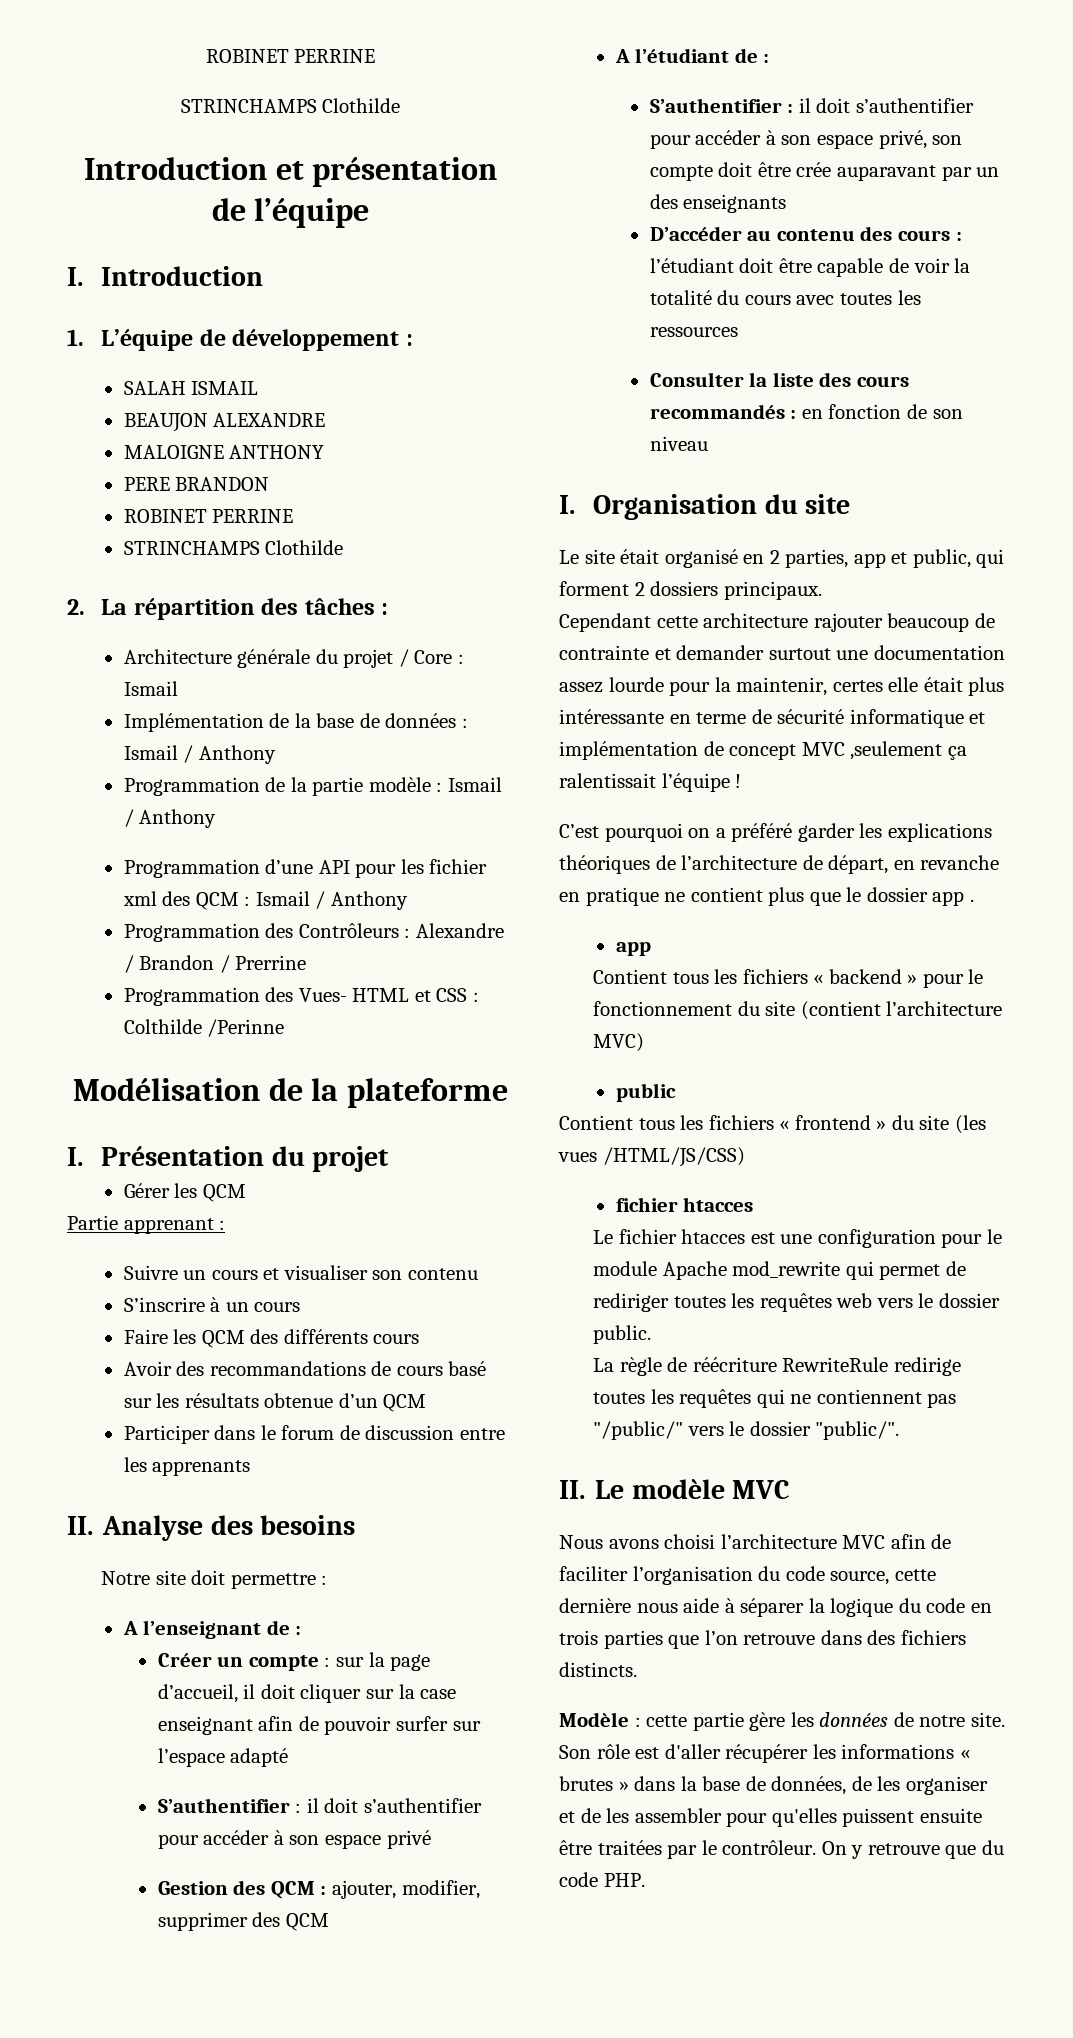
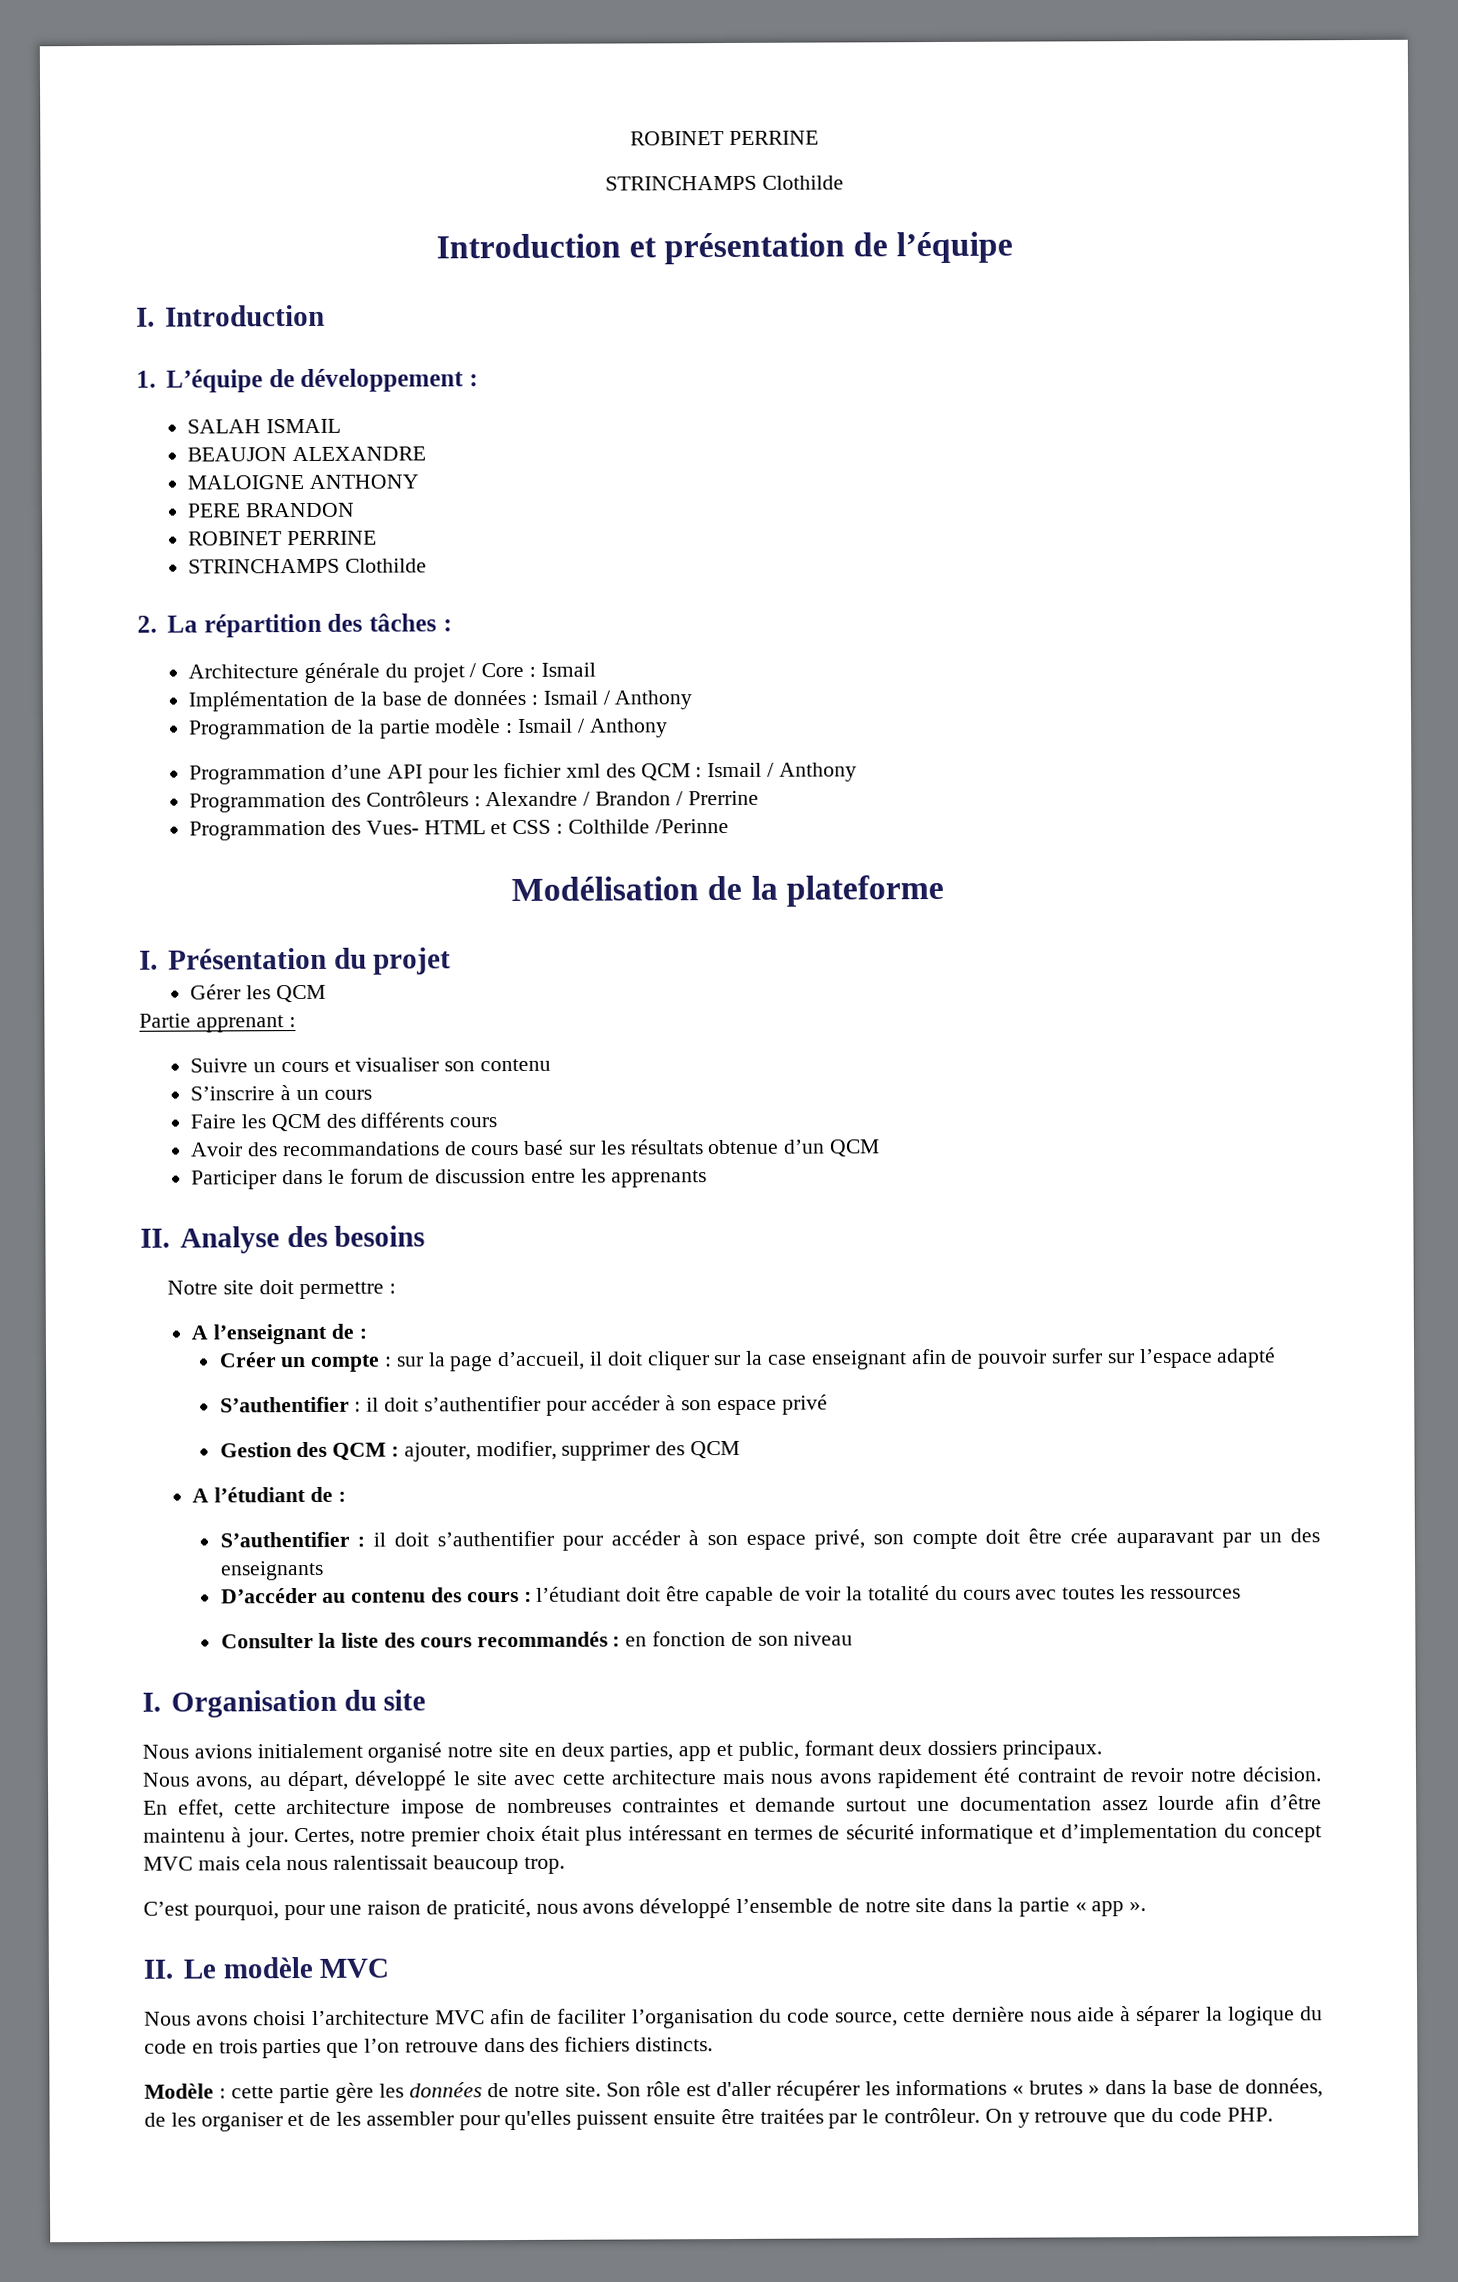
[559,549,780,568] Le site était organisé en 2 -> [142,1742,605,1763] Nous avions initialement organisé notre site en deux
[976,549,1005,568] [559,581,645,596] qui forment 2 -> [803,1740,923,1756] formant deux
[559,613,995,632] [559,645,765,660] Cependant cette architecture rajouter beaucoup de contrainte et demander -> [142,1766,1322,1792] [143,1797,837,1819] Nous avons, au départ, développé le site avec cette architecture mais nous avons rapidement été contraint de revoir notre décision. En effet, cette architecture impose de nombreuses contraintes et demande
[669,677,1005,696] [559,709,986,728] [559,741,967,760] [559,773,742,792] [559,823,992,842] [559,855,1000,874] [559,887,974,906] [615,942,651,956] [593,969,984,988] [593,1001,1003,1020] [593,1033,645,1052] [615,1083,676,1102] [559,1115,986,1134] [558,1147,745,1167] [615,1197,754,1212] [593,1229,1002,1248] [593,1261,966,1280] [593,1293,1000,1312] [593,1325,652,1344] [593,1357,961,1376] [593,1389,957,1408] [593,1421,900,1440] pour la maintenir, certes elle était plus intéressante en terme de sécurité informatique et implémentation de concept MVC ,seulement ça ralentissait l’équipe ! // C’est pourquoi on a préféré garder les explications théoriques de l’architecture de départ, en revanche en pratique ne contient plus que le dossier app . // app // Contient tous les fichiers « backend » pour le fonctionnement du site (contient l’architecture MVC) // public // Contient tous les fichiers « frontend » du site (les vues /HTML/JS/CSS) // fichier htacces // Le fichier htacces est une configuration pour le module Apache mod_rewrite qui permet de rediriger toutes les requêtes web vers le dossier public. // La règle de réécriture RewriteRule redirige toutes les requêtes qui ne contiennent pas "/public/" vers le dossier "public/". -> [1225,1794,1322,1810] [143,1823,1323,1848] [143,1854,565,1875] [143,1897,1147,1921] afin d’être maintenu à jour. Certes, notre premier choix était plus intéressant en termes de sécurité informatique et d’implementation du concept MVC mais cela nous ralentissait beaucoup trop. // C’est pourquoi, pour une raison de praticité, nous avons développé l’ensemble de notre site dans la partie « app ».

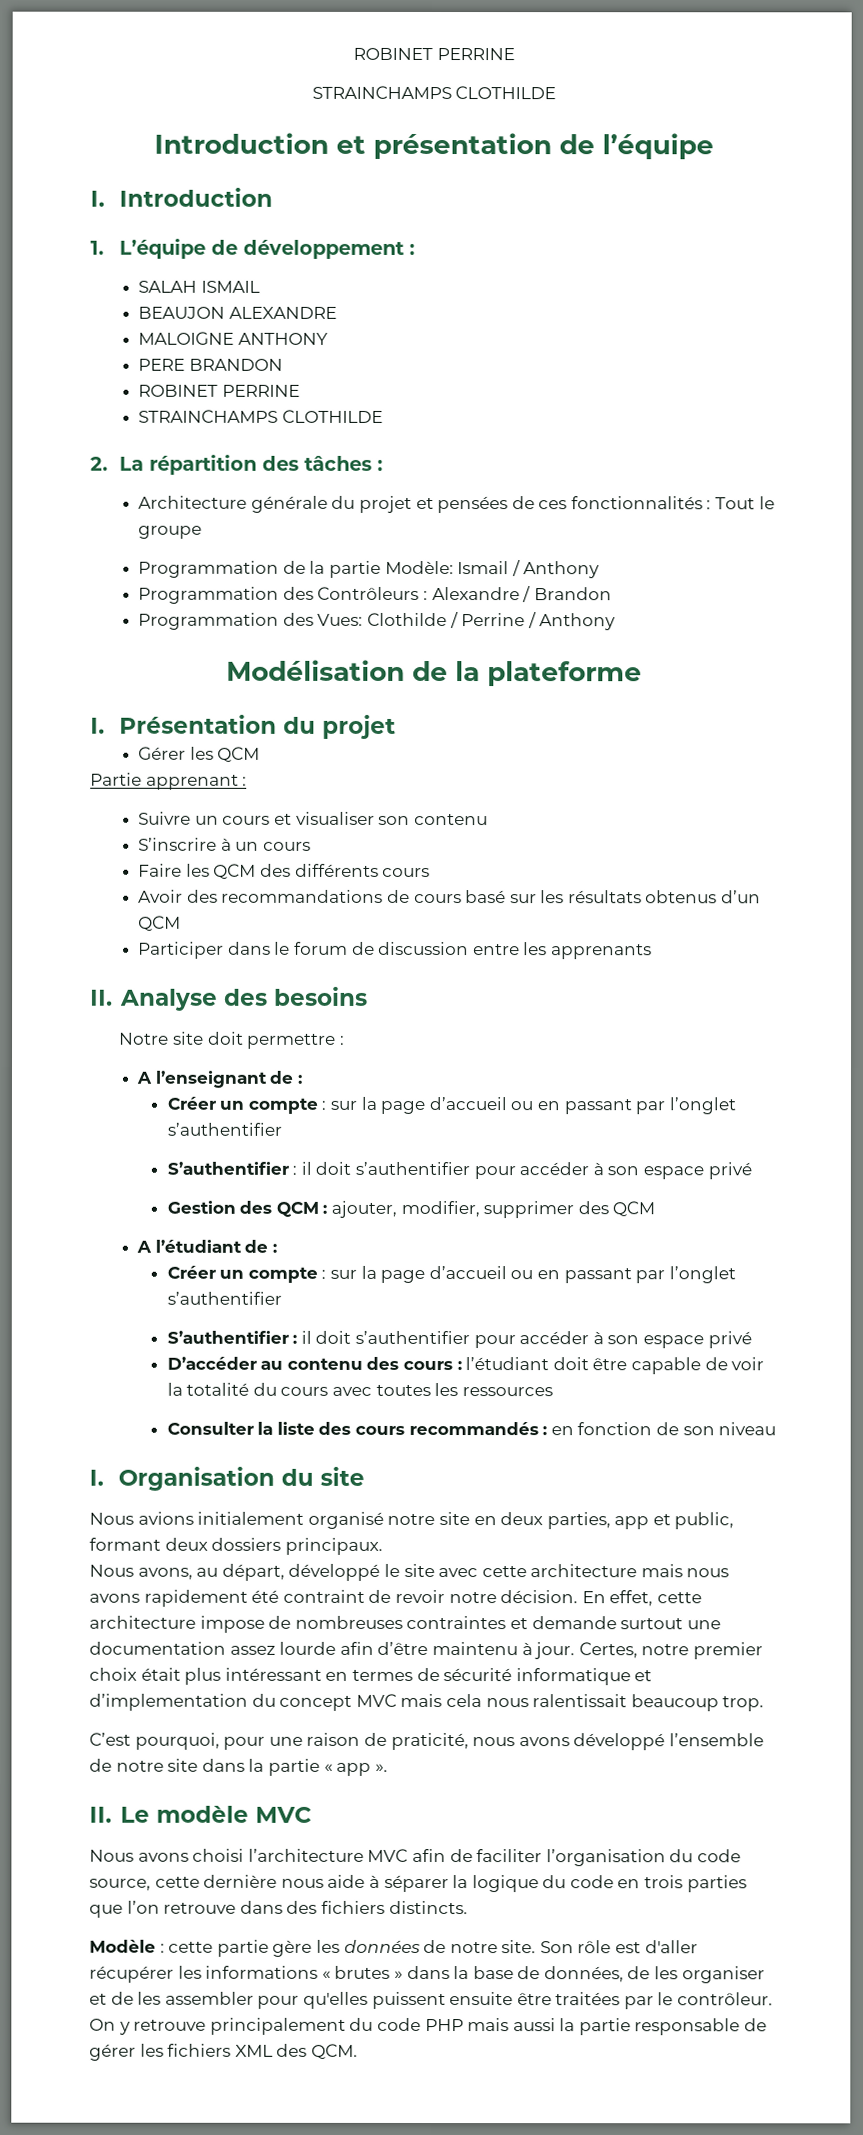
[630,130,819,146] [605,175,844,191] ROBINET PERRINE // STRINCHAMPS Clothilde -> [353,47,515,61] [311,85,557,100] ROBINET PERRINE // STRAINCHAMPS CLOTHILDE
[188,558,427,574] STRINCHAMPS Clothilde -> [138,409,383,423] STRAINCHAMPS CLOTHILDE
[469,662,596,678] [188,689,693,712] [189,718,668,740] [189,762,703,785] / Core : Ismail // Implémentation de la base de données : Ismail / Anthony // Programmation de la partie modèle : Ismail / Anthony // Programmation d’une API pour les fichier xml des QCM : -> [415,496,775,514] [138,525,203,539] [138,560,454,578] et pensées de ces fonctionnalités : Tout le groupe // Programmation de la partie Modèle:
[675,790,759,806] [189,818,729,841] / Prerrine // Programmation des Vues- HTML et CSS : Colthilde /Perinne -> [138,612,617,631] // Programmation des Vues: Clothilde / Perrine / Anthony
[707,1139,780,1155] obtenue -> [645,890,718,904] obtenus
[497,1347,1277,1371] d’accueil, il doit cliquer sur la case enseignant afin de pouvoir surfer sur l’espace adapté -> [428,1096,736,1115] [166,1122,282,1136] d’accueil ou en passant par l’onglet s’authentifier
(346, 1496) none -> [166,1265,736,1284] [166,1291,282,1305] // Créer un compte : sur la page d’accueil ou en passant par l’onglet s’authentifier
[813,1528,1320,1550] [219,1560,324,1581] privé, son compte doit être crée auparavant par un des enseignants -> [707,1331,752,1349] privé
[1113,2107,1273,2128] que du code PHP. -> [209,2017,768,2036] [89,2043,358,2061] principalement du code PHP mais aussi la partie responsable de gérer les fichiers XML des QCM.

